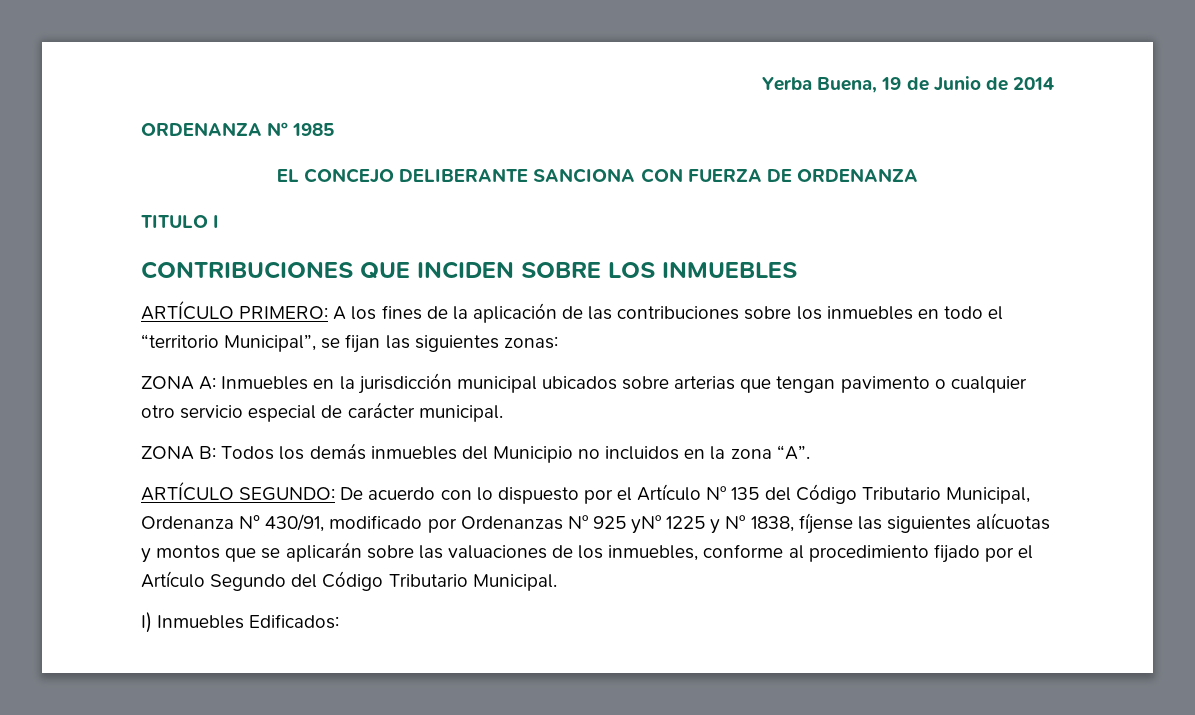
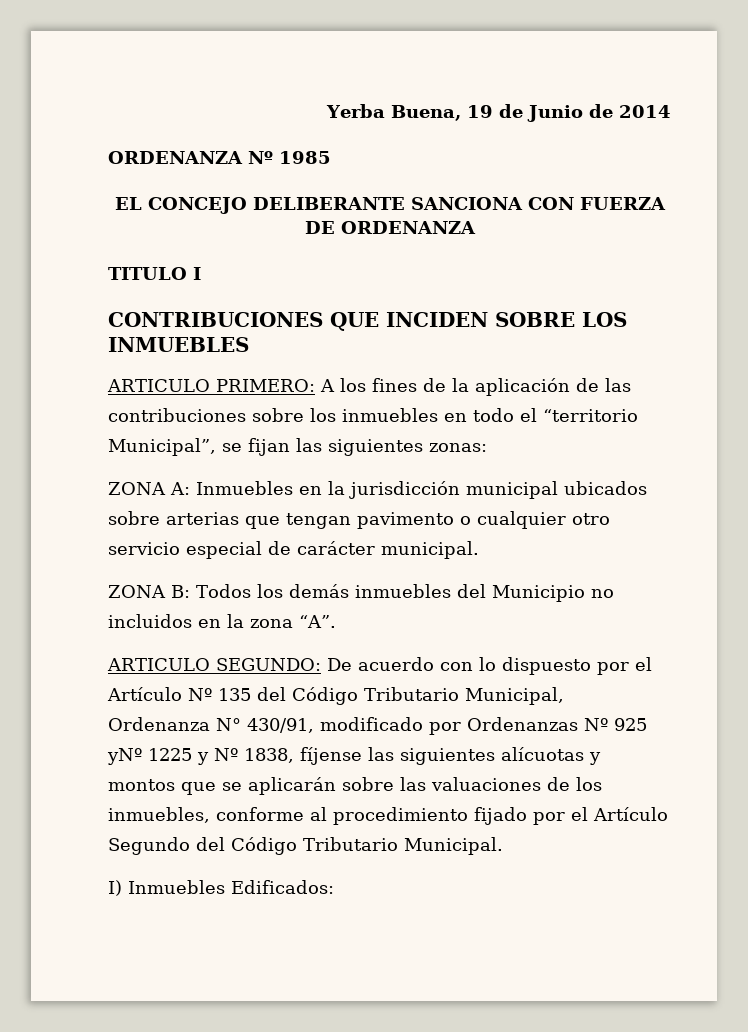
[141,300,234,320] ARTÍCULO -> [107,379,210,392] ARTICULO
[141,481,234,501] ARTÍCULO -> [107,658,210,671] ARTICULO

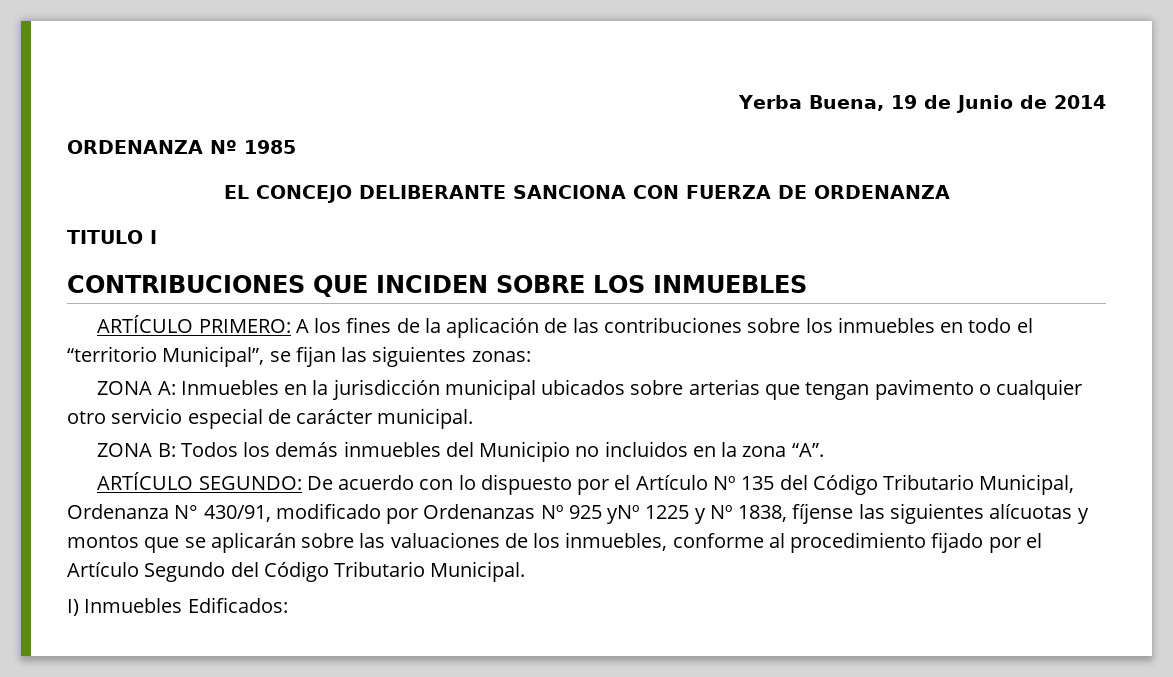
[107,379,210,392] ARTICULO -> [97,315,194,333] ARTÍCULO
[107,658,210,671] ARTICULO -> [97,472,194,490] ARTÍCULO

